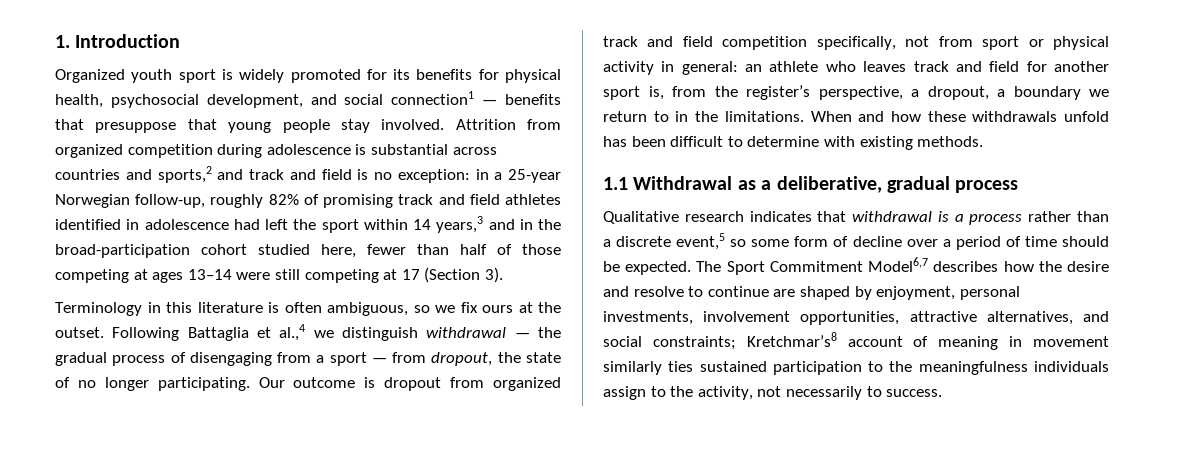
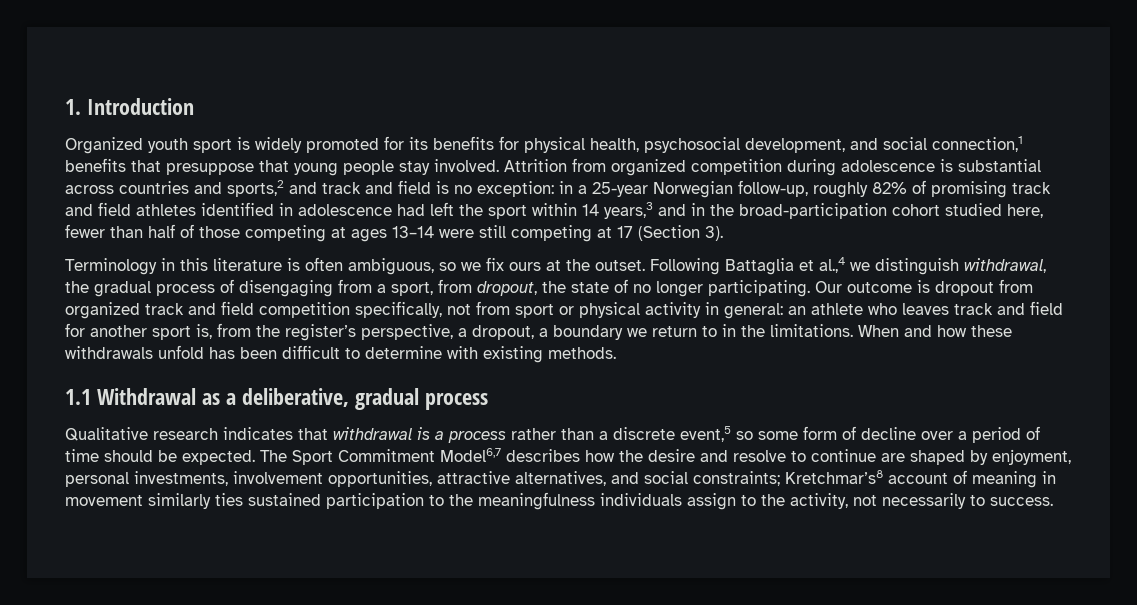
[391,91,498,105] connection1 — -> [932,136,1023,152] connection,1
[426,327,530,338] withdrawal — -> [964,258,1046,273] withdrawal,
[329,352,387,366] sport — -> [391,282,433,296] sport,

